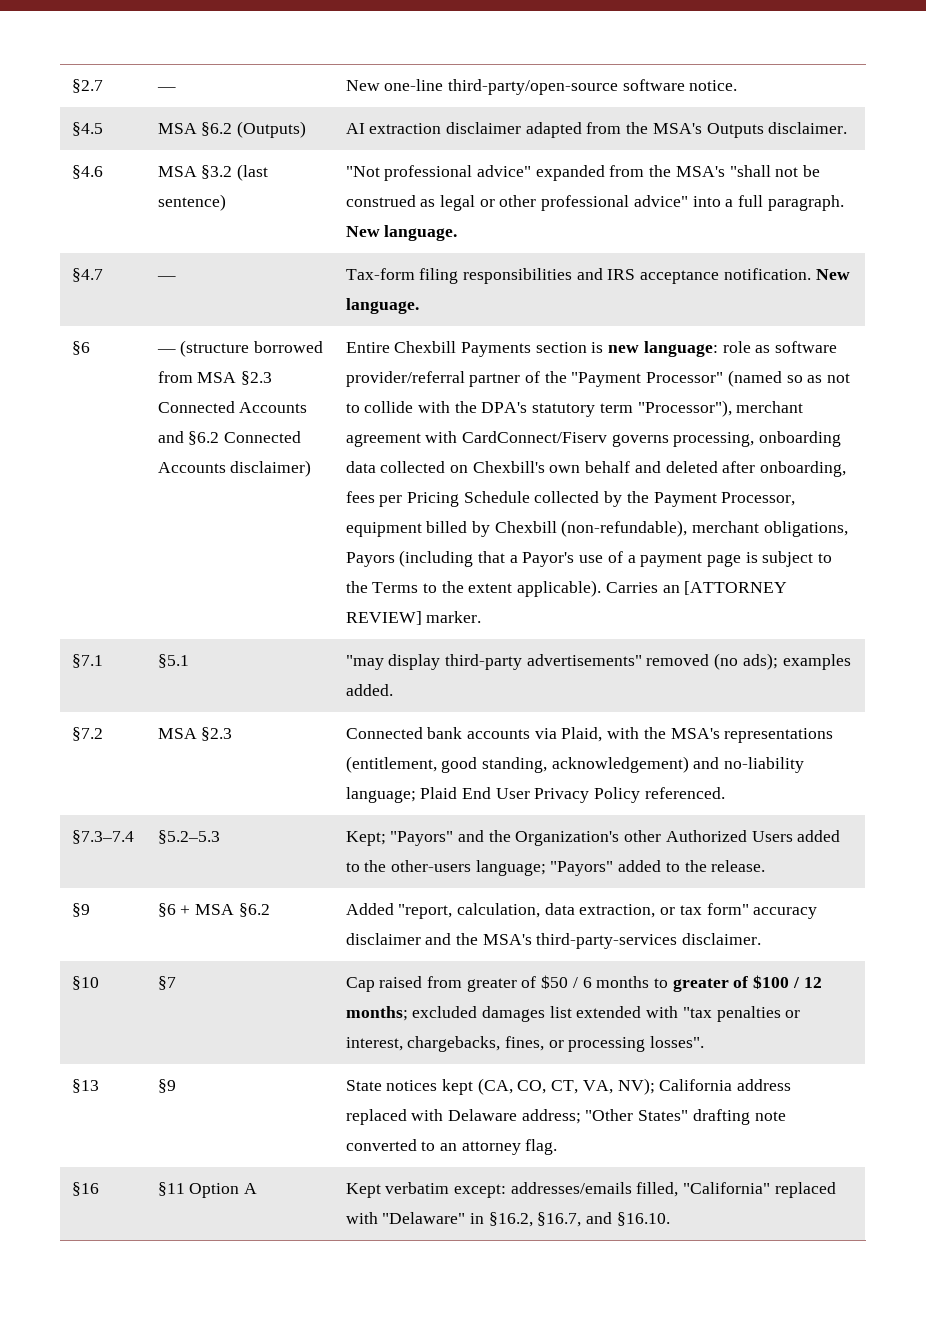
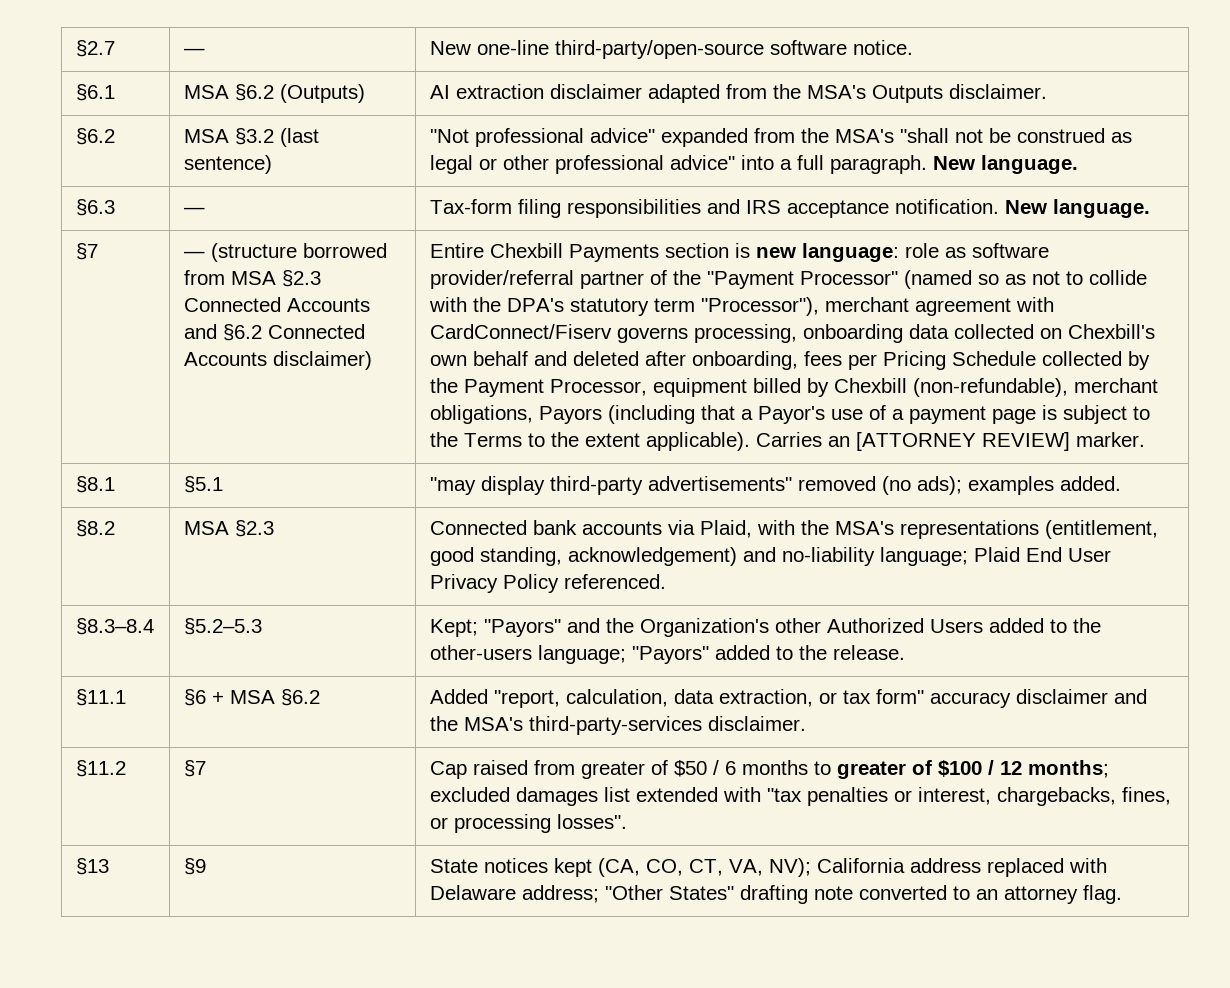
[71,122,103,136] §4.5 -> [75,84,115,101] §6.1
[71,165,103,179] §4.6 -> [75,128,115,145] §6.2
[71,268,103,282] §4.7 -> [75,199,115,216] §6.3
[71,341,90,355] §6 -> [75,243,98,260] §7
[71,654,103,668] §7.1 -> [75,476,115,493] §8.1
[71,727,103,741] §7.2 -> [75,520,115,537] §8.2
[71,830,134,844] §7.3–7.4 -> [75,618,154,635] §8.3–8.4
[71,903,90,917] §9 -> [75,689,126,706] §11.1
[71,976,99,990] §10 -> [75,760,126,777] §11.2
[71,1182,99,1196] [157,1182,257,1198] [345,1182,836,1198] [345,1212,670,1227] // §16 | §11 Option A | Kept verbatim except: addresses/emails filled, "California" replaced with "Delaware" in §16.2, §16.7, and §16.10. -> (1122, 894) none

